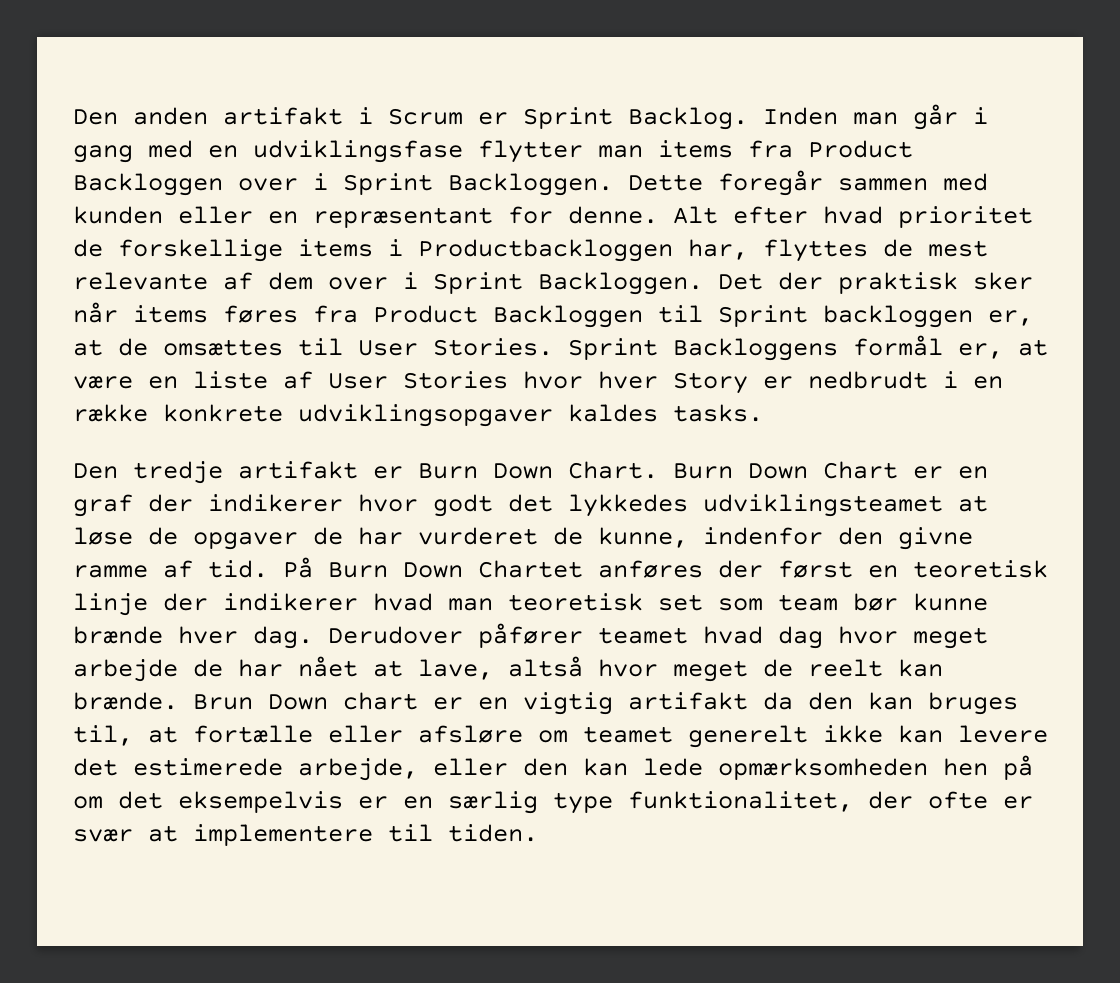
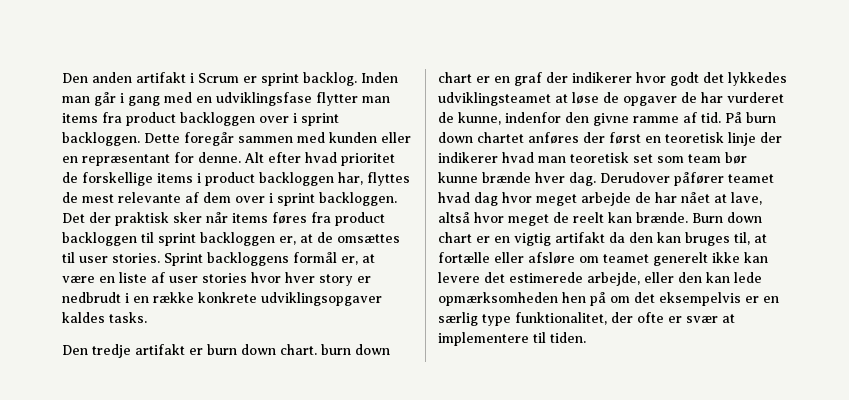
[523,107,748,130] Sprint Backlog. -> [261,72,357,86] sprint backlog.
[808,140,913,158] [73,173,613,196] Product Backloggen over i Sprint Backloggen. -> [126,112,339,126] [62,132,140,146] product backloggen over i sprint backloggen.
[418,239,673,262] Productbackloggen -> [205,172,334,186] product backloggen
[433,272,703,295] Sprint Backloggen. -> [277,192,397,206] sprint backloggen.
[373,305,808,328] Product Backloggen til Sprint -> [335,212,385,226] [62,232,196,246] product backloggen til sprint
[358,338,838,361] User Stories. Sprint Backloggens -> [79,252,289,266] user stories. Sprint backloggens
[328,371,508,389] User Stories -> [169,273,247,283] user stories
[673,372,748,394] Story -> [319,274,353,286] story
[418,461,898,479] Burn Down Chart. Burn Down Chart -> [207,344,390,355] [438,72,472,83] burn down chart. burn down chart
[328,560,583,578] Burn Down Chartet -> [746,112,776,123] [438,132,524,143] burn down chartet
[193,694,328,710] Brun Down -> [692,212,762,223] Burn down

